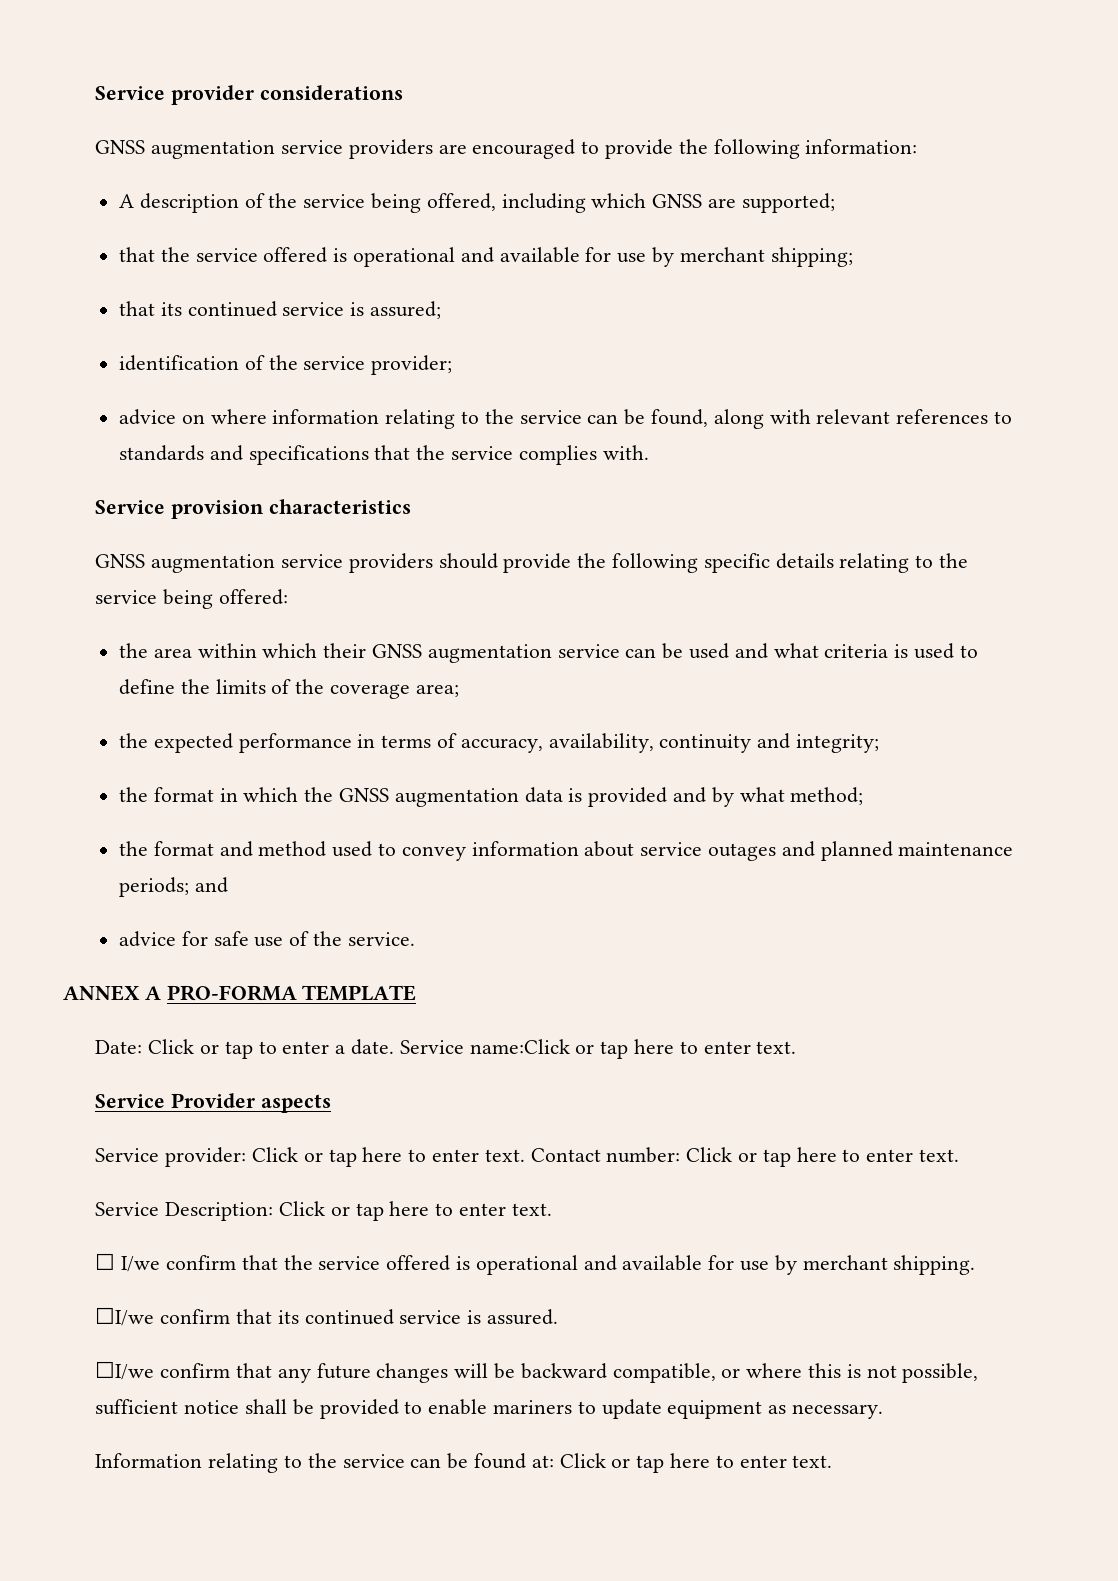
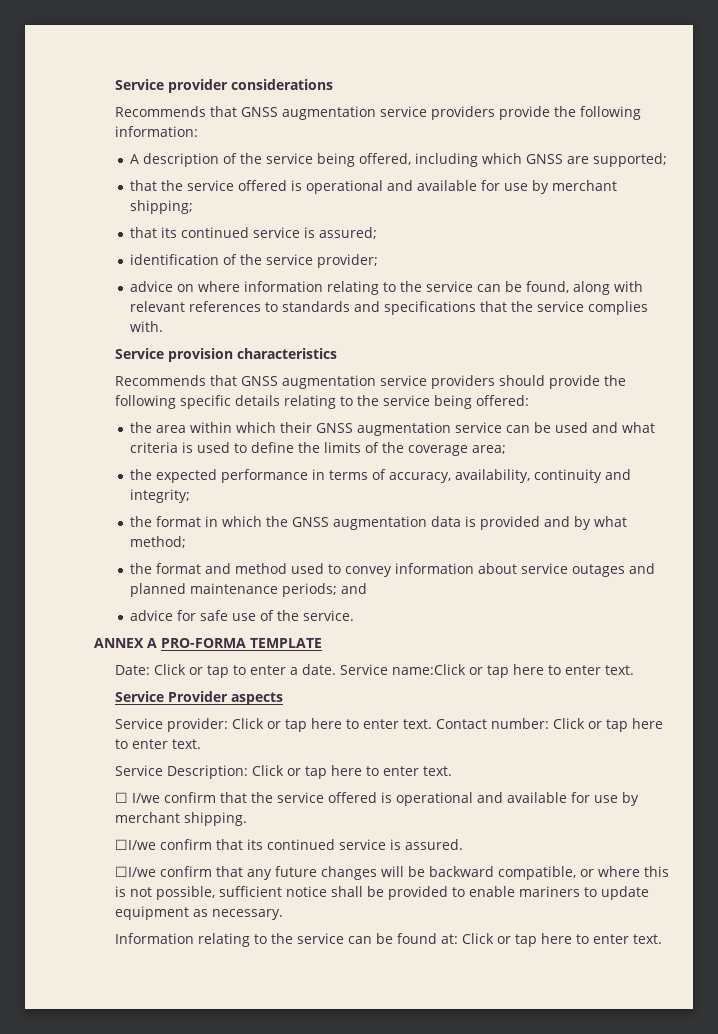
[95,139,600,159] GNSS augmentation service providers are encouraged to -> [115,106,496,120] Recommends that GNSS augmentation service providers
(411, 506) none -> [115,375,238,386] Recommends that

